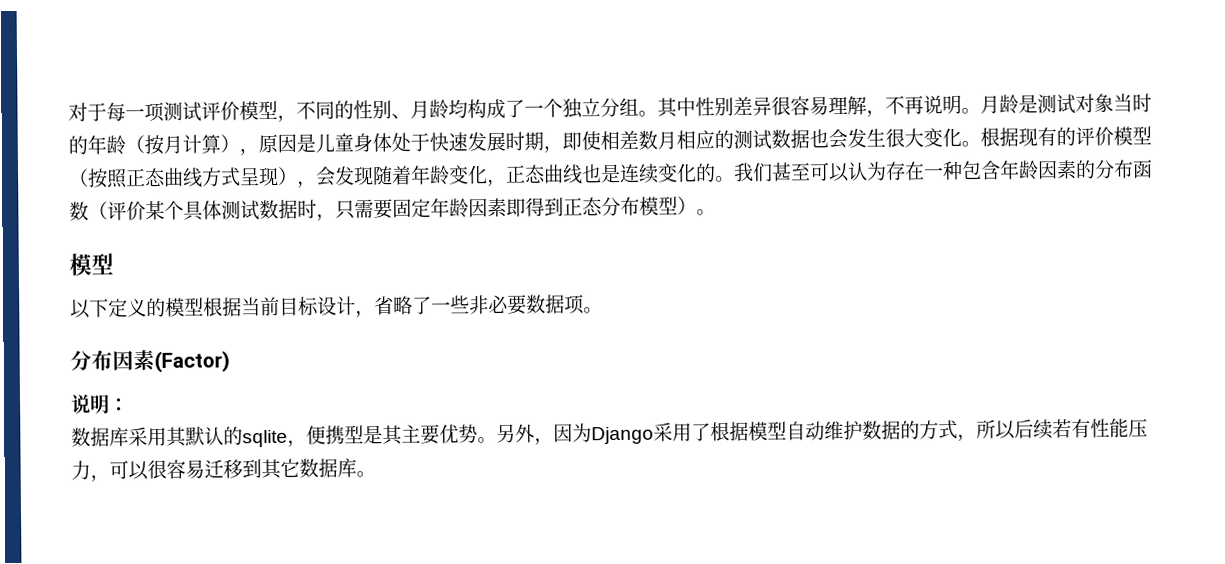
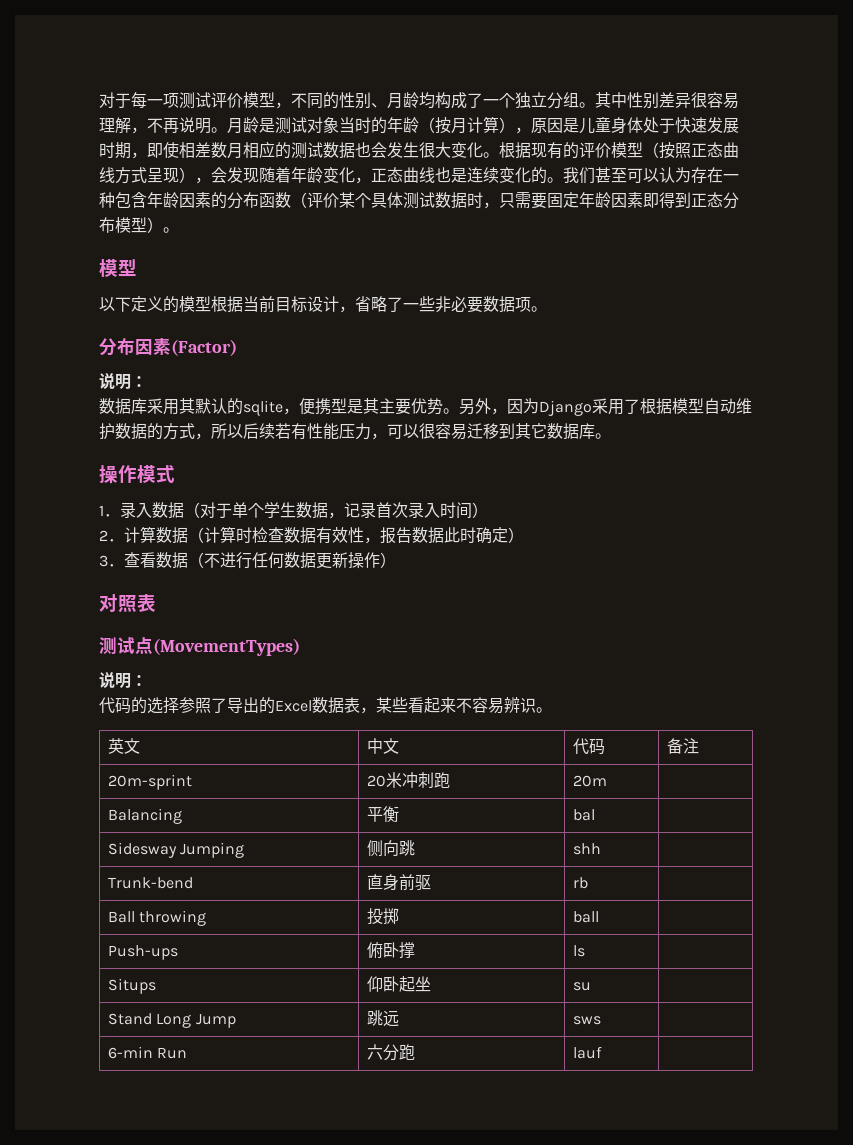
(376, 474) none -> [99,465,175,484] [99,502,488,519] [99,526,524,544] [99,552,396,569] [99,594,156,613] [99,637,300,656] [99,672,147,689] [99,697,552,714] [108,738,141,754] [367,738,400,754] [573,738,606,755] [667,738,700,754] [108,774,193,790] [367,772,451,789] [573,775,608,787] [108,808,183,824] [367,806,400,823] [573,809,596,821] [108,842,245,858] [367,840,416,857] [573,843,602,855] [108,877,194,889] [367,874,432,891] [573,877,589,889] [108,910,207,926] [367,908,400,925] [573,911,600,923] [108,945,179,960] [367,942,416,958] [573,945,586,957] [108,978,157,994] [367,976,432,992] [573,982,592,991] [108,1013,236,1028] [367,1010,400,1027] [573,1016,602,1025] [108,1046,188,1059] [367,1044,416,1061] [573,1046,603,1059] // 操作模式 // 1．录入数据（对于单个学生数据，记录首次录入时间） // 2．计算数据（计算时检查数据有效性，报告数据此时确定） // 3．查看数据（不进行任何数据更新操作） // 对照表 // 测试点(MovementTypes) // 说明： // 代码的选择参照了导出的Excel数据表，某些看起来不容易辨识。 // 英文 | 中文 | 代码 | 备注 // 20m-sprint | 20米冲刺跑 | 20m | // Balancing | 平衡 | bal | // Sidesway Jumping | 侧向跳 | shh | // Trunk-bend | 直身前驱 | rb | // Ball throwing | 投掷 | ball | // Push-ups | 俯卧撑 | ls | // Situps | 仰卧起坐 | su | // Stand Long Jump | 跳远 | sws | // 6-min Run | 六分跑 | lauf |

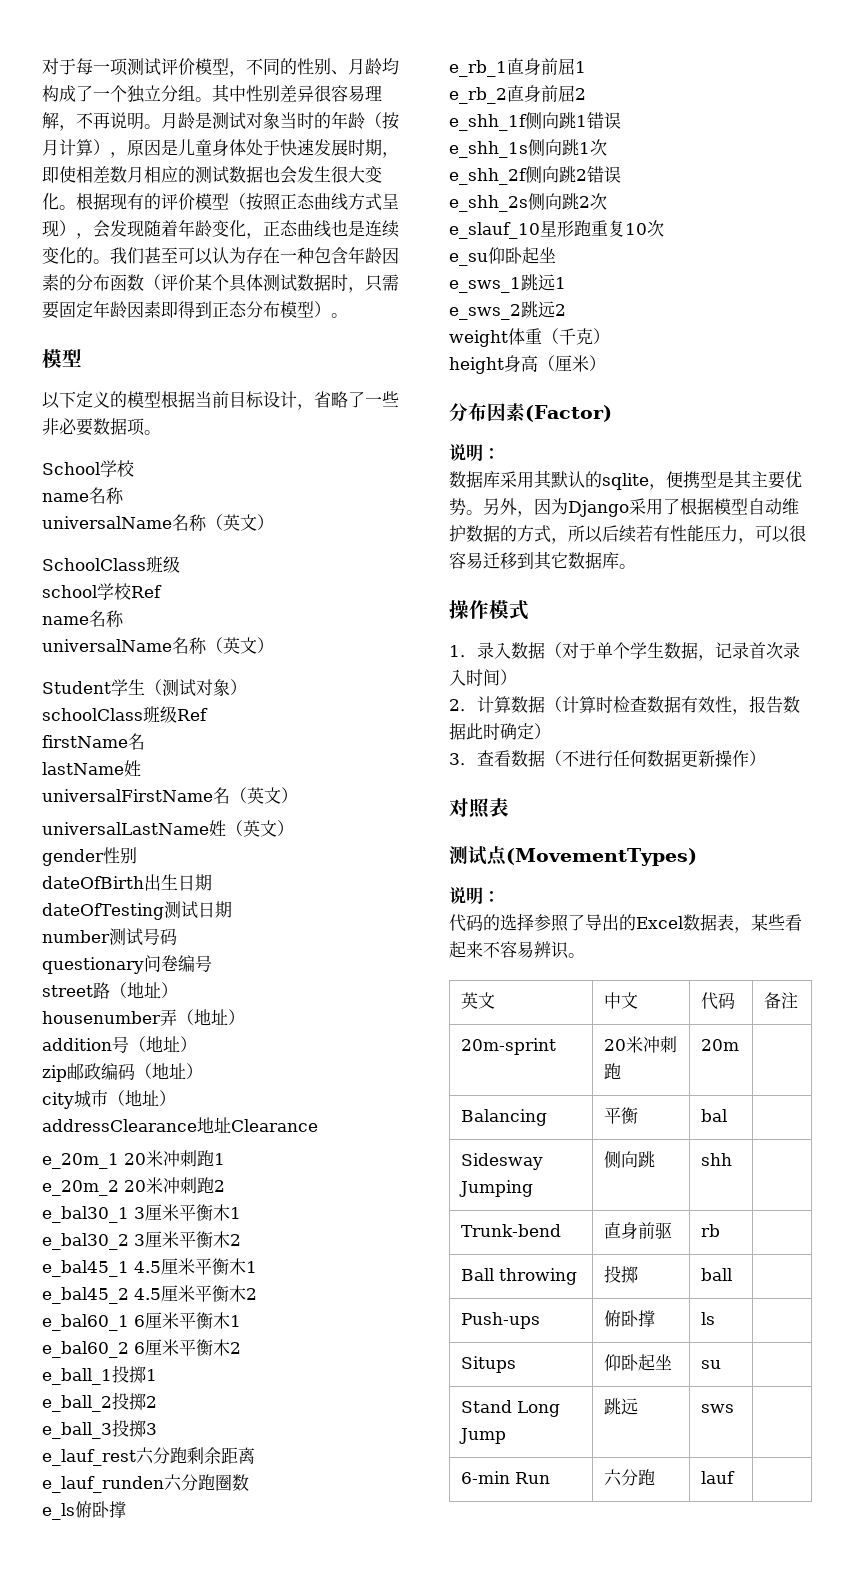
(547, 309) none -> [42,460,135,477] [42,487,124,504] [42,514,274,531] [42,556,180,573] [42,583,162,600] [42,610,124,627] [42,637,274,654] [42,679,247,697] [42,706,208,723] [42,733,145,750] [42,760,141,777] [42,787,298,804] [42,820,294,837] [42,847,137,866] [42,874,212,891] [42,901,232,920] [42,928,177,946] [42,955,212,974] [42,982,178,999] [42,1009,245,1026] [42,1036,197,1053] [42,1063,203,1082] [42,1090,176,1109] [42,1117,318,1134] [42,1150,225,1169] [42,1177,225,1196] [42,1204,241,1223] [42,1231,241,1250] [42,1258,257,1277] [42,1285,257,1304] [42,1312,241,1331] [42,1339,241,1358] [42,1365,157,1385] [42,1392,157,1412] [42,1419,157,1439] [42,1447,255,1466] [42,1474,249,1493] [42,1501,126,1520] [449,58,586,77] [449,85,586,104] [449,112,621,131] [449,139,607,158] [449,166,621,185] [449,193,607,212] [449,220,664,239] [449,247,556,266] [449,274,566,293] [449,301,566,320] [449,328,610,347] [449,355,606,374] // School学校 // name名称 // universalName名称（英文） // SchoolClass班级 // school学校Ref // name名称 // universalName名称（英文） // Student学生（测试对象） // schoolClass班级Ref // firstName名 // lastName姓 // universalFirstName名（英文） // universalLastName姓（英文） // gender性别 // dateOfBirth出生日期 // dateOfTesting测试日期 // number测试号码 // questionary问卷编号 // street路（地址） // housenumber弄（地址） // addition号（地址） // zip邮政编码（地址） // city城市（地址） // addressClearance地址Clearance // e_20m_1 20米冲刺跑1 // e_20m_2 20米冲刺跑2 // e_bal30_1 3厘米平衡木1 // e_bal30_2 3厘米平衡木2 // e_bal45_1 4.5厘米平衡木1 // e_bal45_2 4.5厘米平衡木2 // e_bal60_1 6厘米平衡木1 // e_bal60_2 6厘米平衡木2 // e_ball_1投掷1 // e_ball_2投掷2 // e_ball_3投掷3 // e_lauf_rest六分跑剩余距离 // e_lauf_runden六分跑圈数 // e_ls俯卧撑 // e_rb_1直身前屈1 // e_rb_2直身前屈2 // e_shh_1f侧向跳1错误 // e_shh_1s侧向跳1次 // e_shh_2f侧向跳2错误 // e_shh_2s侧向跳2次 // e_slauf_10星形跑重复10次 // e_su仰卧起坐 // e_sws_1跳远1 // e_sws_2跳远2 // weight体重（千克） // height身高（厘米）

